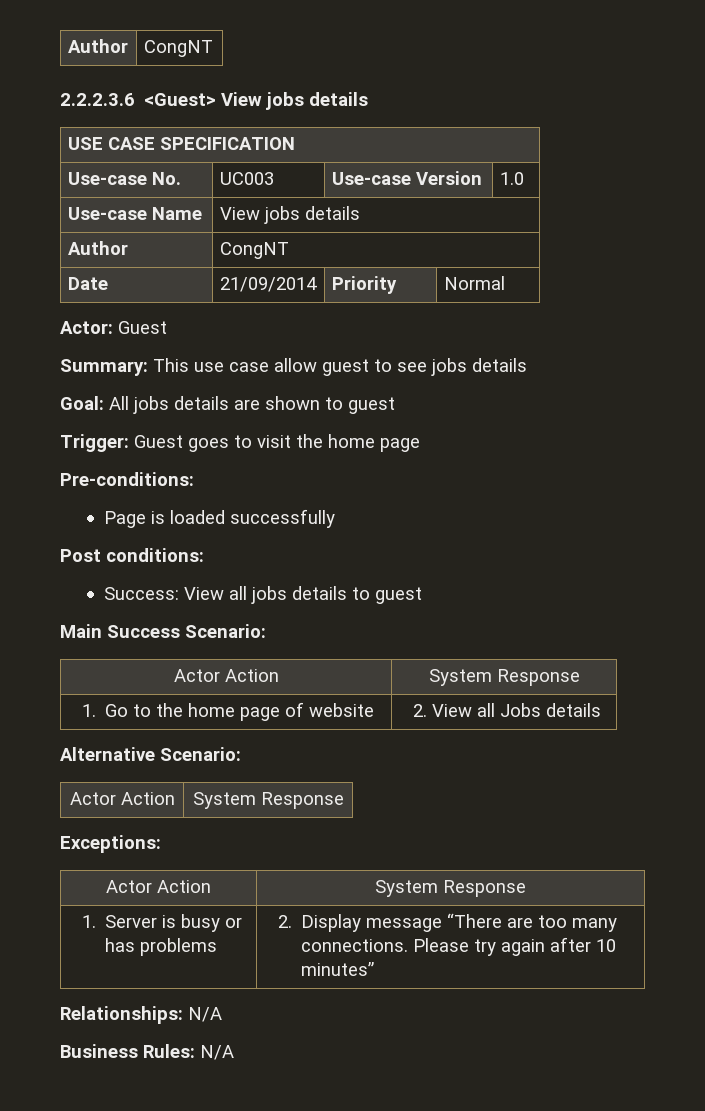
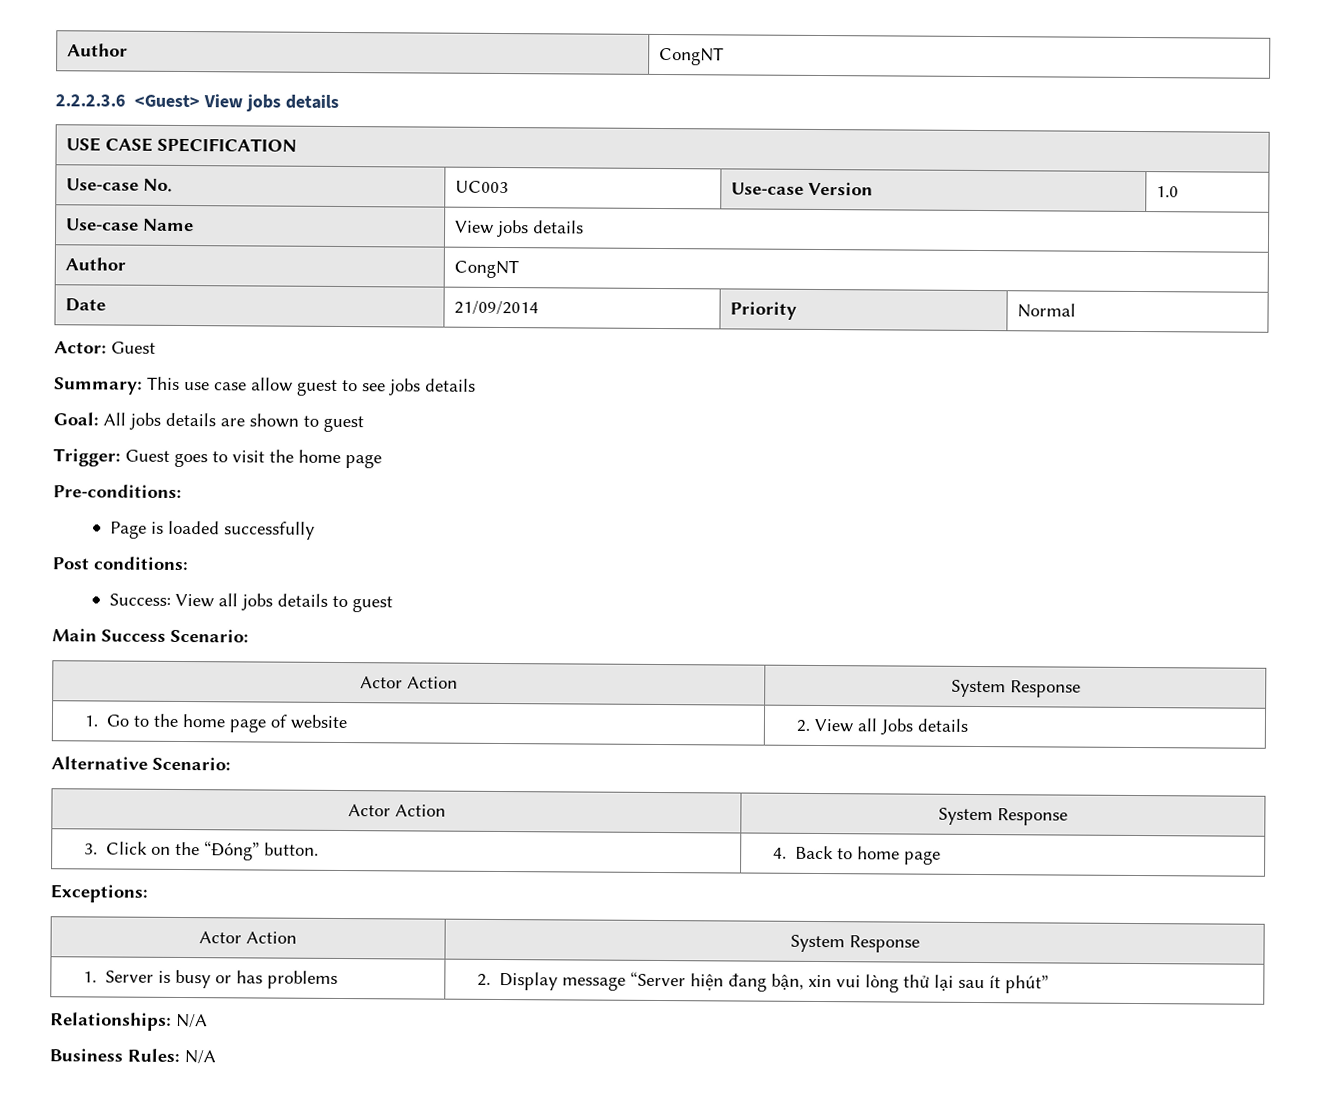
(344, 800) none -> [84,841,320,861] [773,845,942,865] // 3. Click on the “Đóng” button. | 4. Back to home page
[446,913,617,932] [300,937,616,956] [300,962,374,976] “There are too many connections. Please try again after 10 minutes” -> [630,971,1050,994] “Server hiện đang bận, xin vui lòng thử lại sau ít phút”

